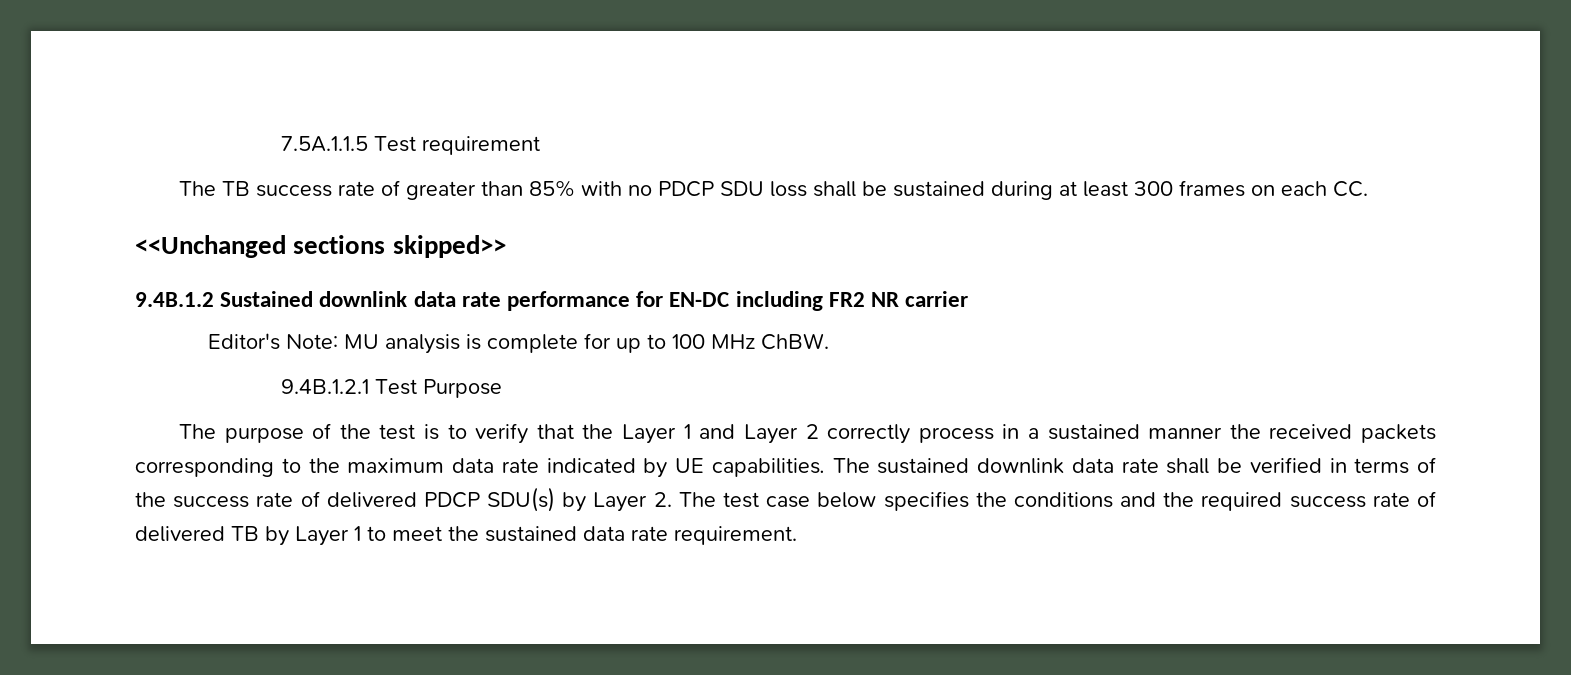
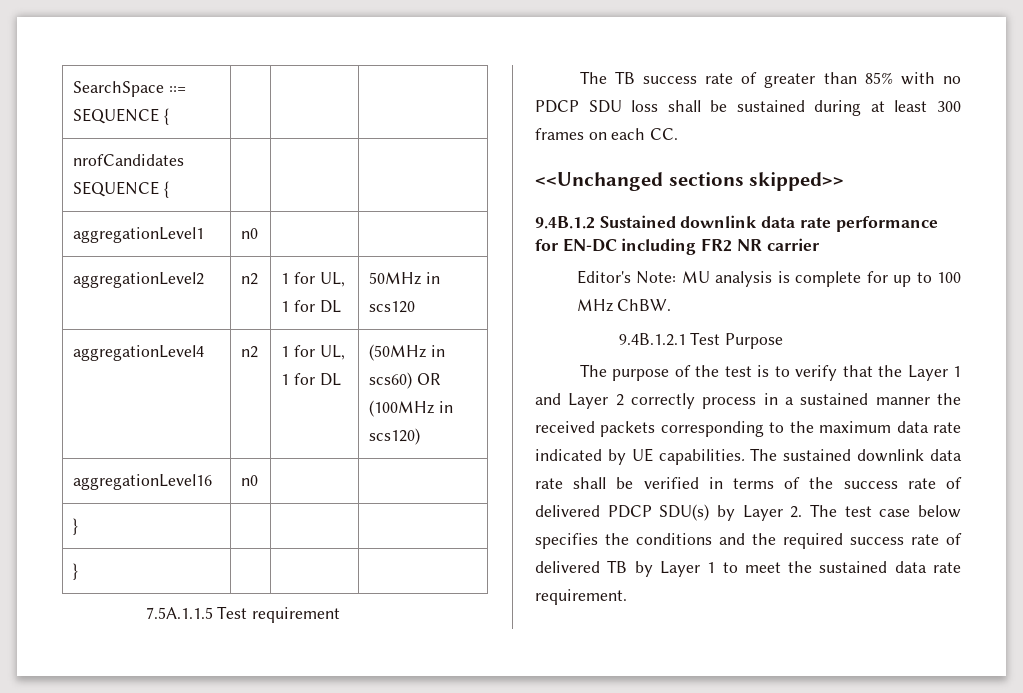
(280, 144) none -> [73,81,187,97] [73,108,170,125] [73,154,185,166] [73,181,170,198] [73,227,205,243] [241,228,259,239] [73,272,205,288] [241,273,259,285] [281,272,345,287] [281,300,341,313] [369,272,441,285] [369,301,416,313] [73,345,205,361] [241,346,259,358] [281,345,345,360] [281,373,341,386] [369,344,446,361] [369,372,442,389] [369,400,454,417] [369,428,421,445] [73,474,213,490] [241,475,259,486] [73,518,79,535] [73,563,79,580] SearchSpace ::= SEQUENCE { | | | // nrofCandidates SEQUENCE { | | | // aggregationLevel1 | n0 | | // aggregationLevel2 | n2 | 1 for UL, 1 for DL | 50MHz in scs120 // aggregationLevel4 | n2 | 1 for UL, 1 for DL | (50MHz in scs60) OR (100MHz in scs120) // aggregationLevel16 | n0 | | // } | | | // } | | | //

